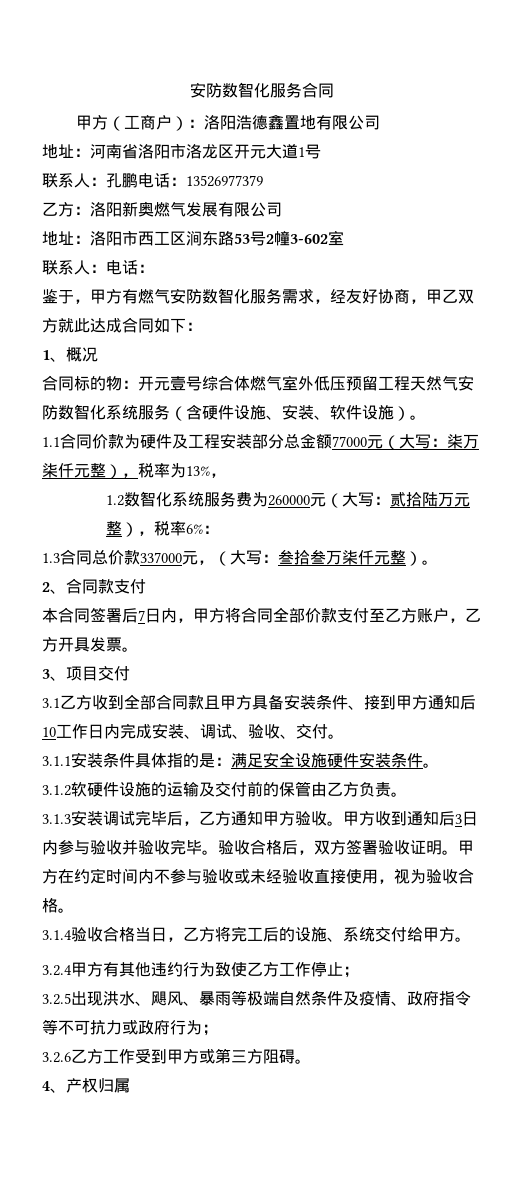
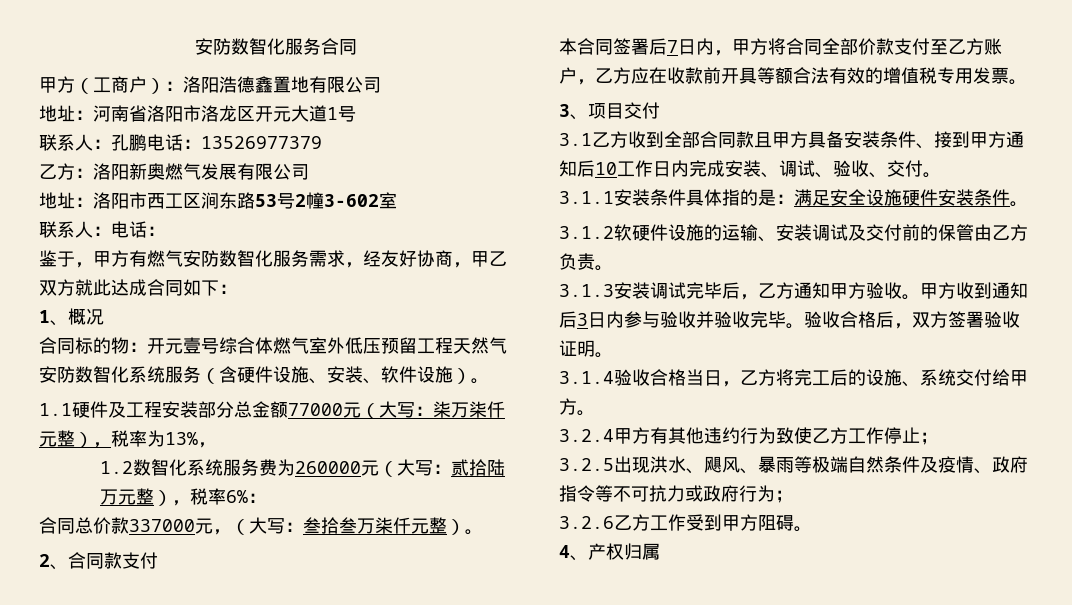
[60,433,140,449] 合同价款为 -> (72, 409) none
[42,553,60,563] 1.3 -> (266, 498) none
[58,637,90,652] 开具 -> [631,67,973,84] 应在收款前开具等额合法有效的增值税专用
(199, 789) none -> [758,224,848,242] 、安装调试
[458,840,474,855] [42,868,474,884] [42,898,74,913] 甲方在约定时间内不参与验收或未经验收直接使用，视为验收合格。 -> (613, 355) none
[199,1048,263,1064] 或第三方 -> (758, 522) none

